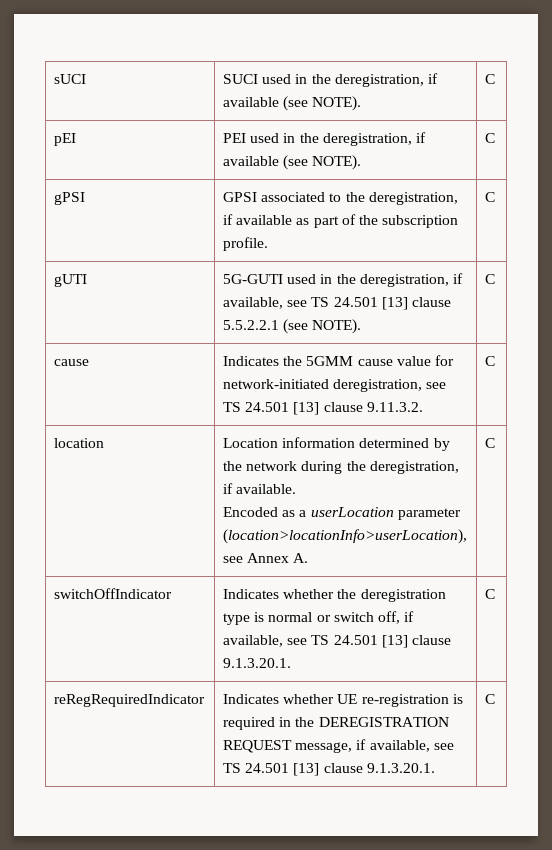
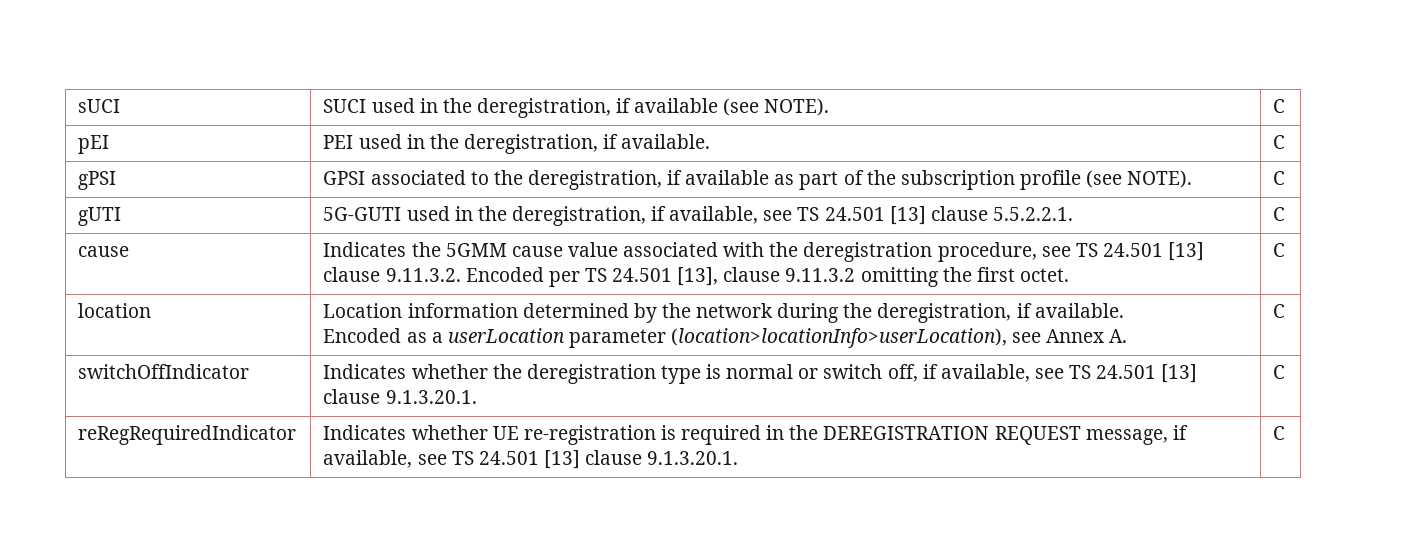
[223,155,362,170] available (see NOTE). -> [621,134,711,149] available.
[223,237,269,251] profile. -> [1019,170,1193,190] profile (see NOTE).
[223,319,362,334] 5.5.2.2.1 (see NOTE). -> [992,207,1073,221] 5.5.2.2.1.
[435,355,455,366] [223,379,423,392] for network-initiated deregistration, -> [623,242,1037,262] associated with the deregistration procedure,
(423, 407) none -> [465,267,1069,287] Encoded per TS 24.501 [13], clause 9.11.3.2 omitting the first octet.

